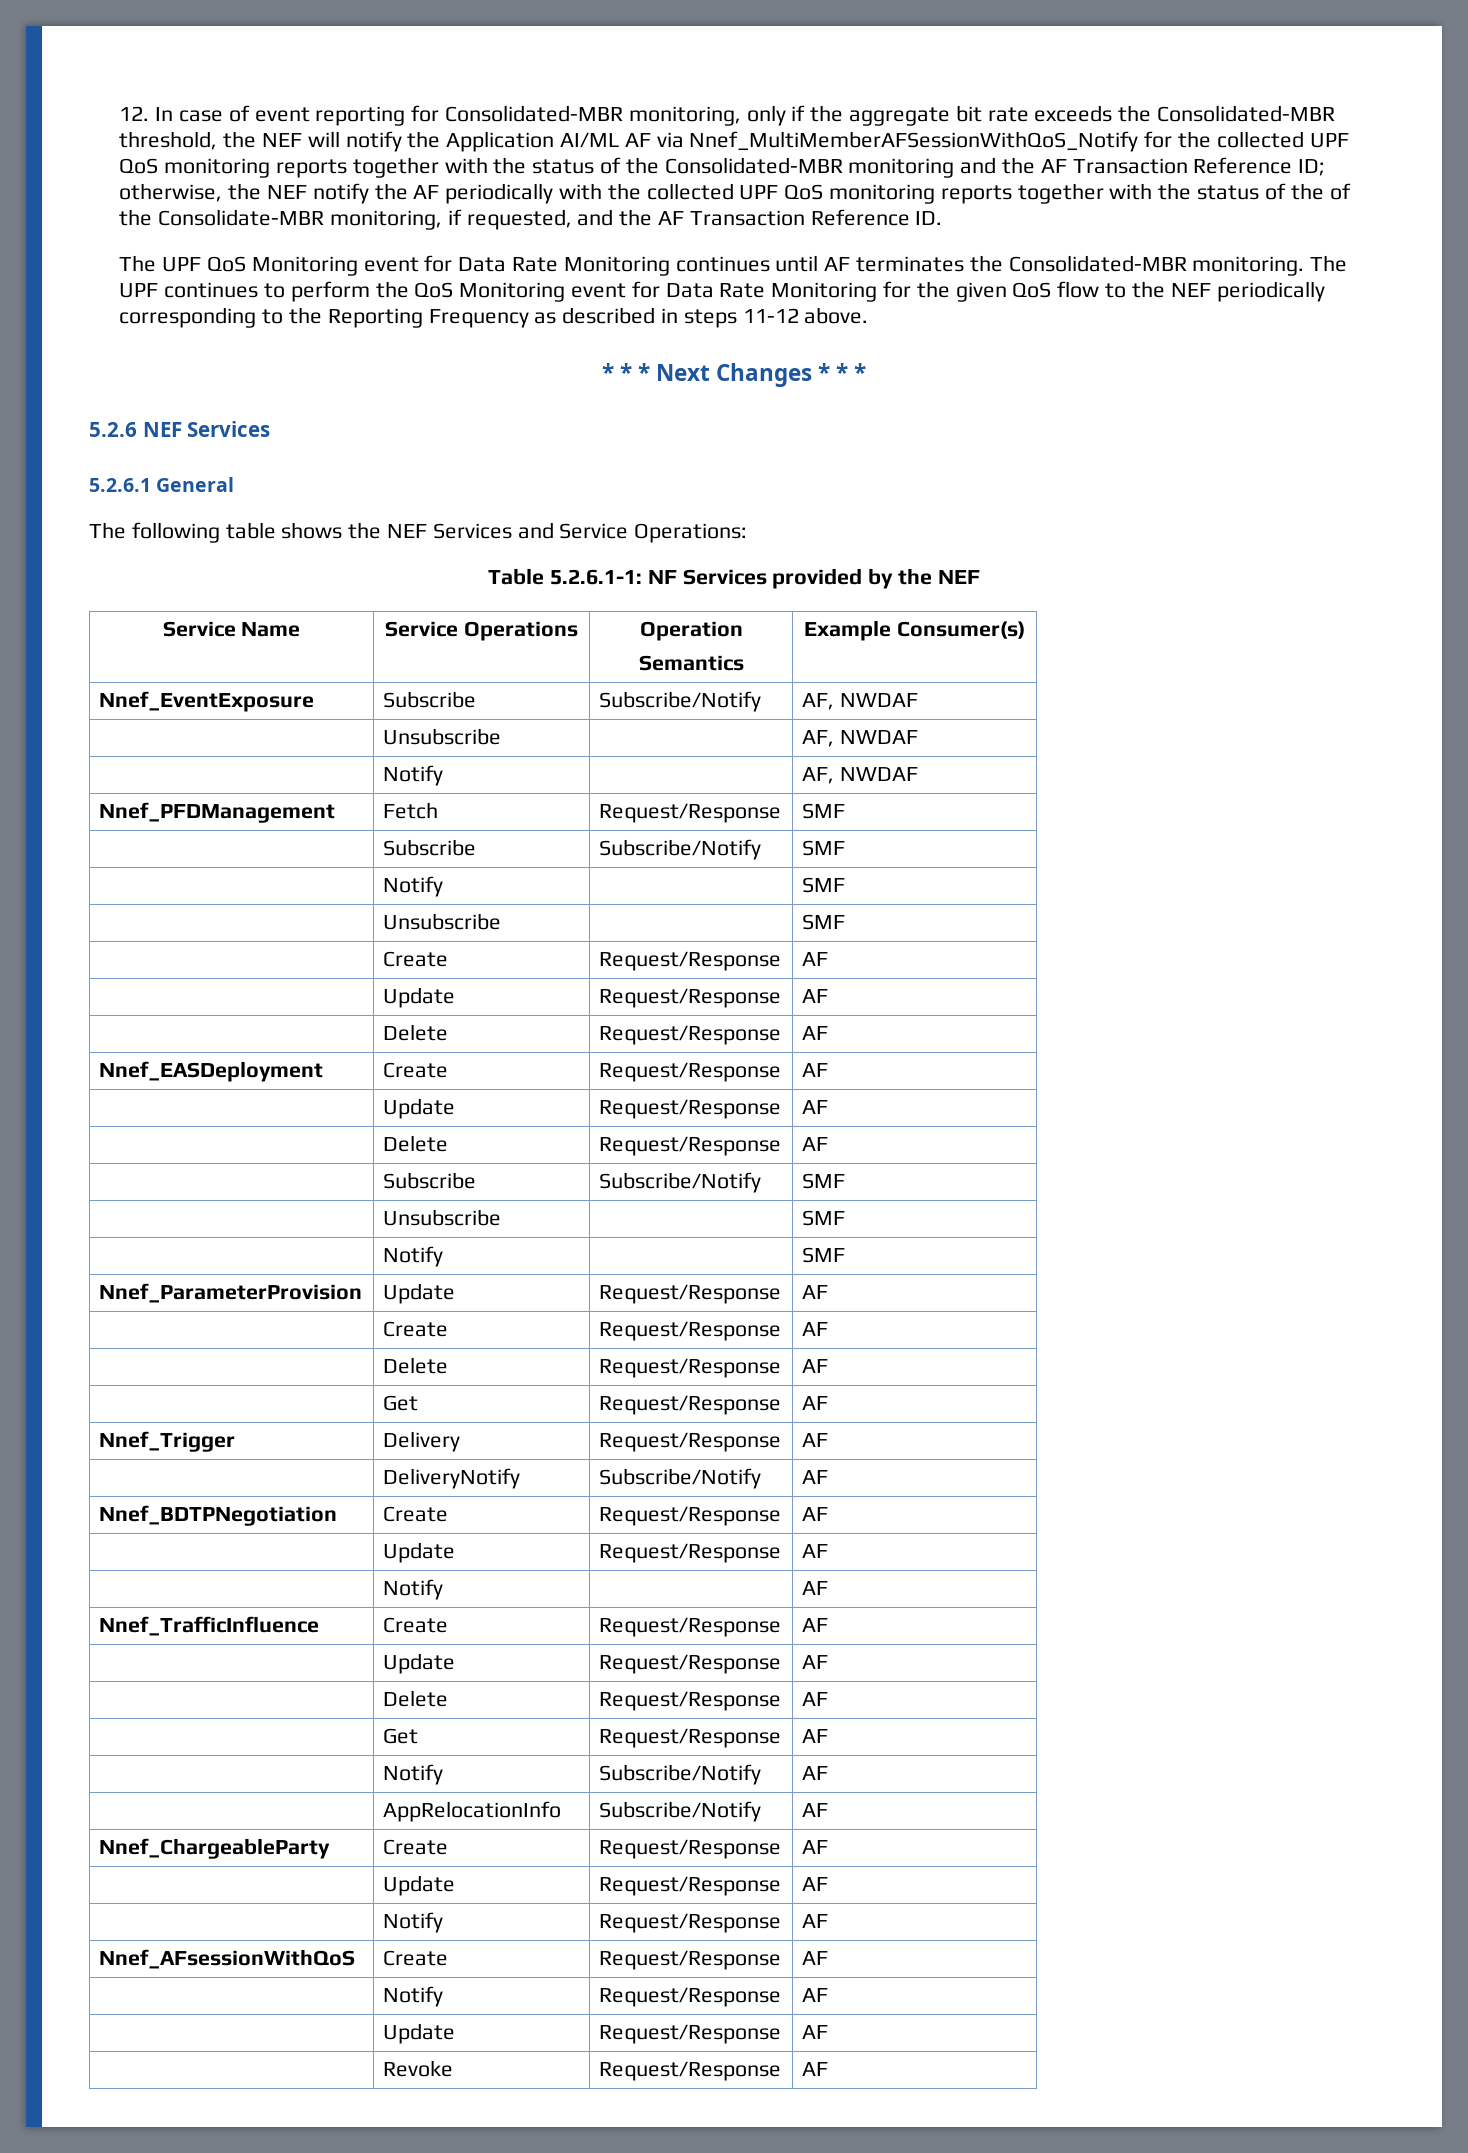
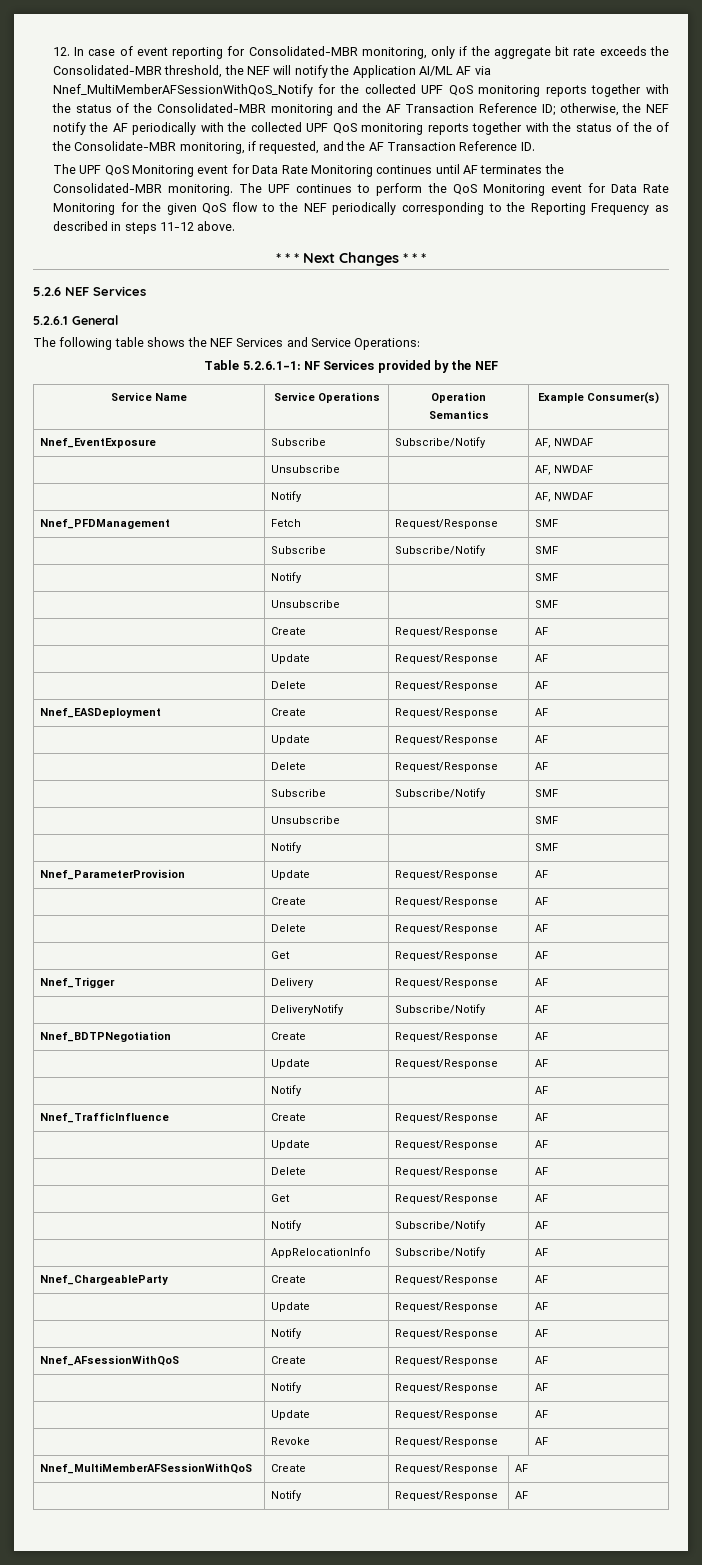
(829, 2069) none -> [39,1463,252,1474] [270,1464,306,1472] [394,1464,498,1474] [514,1464,528,1472] [270,1490,302,1501] [394,1491,498,1501] [514,1491,528,1499] // Nnef_MultiMemberAFSessionWithQoS | Create | Request/Response | AF // | Notify | Request/Response | AF

